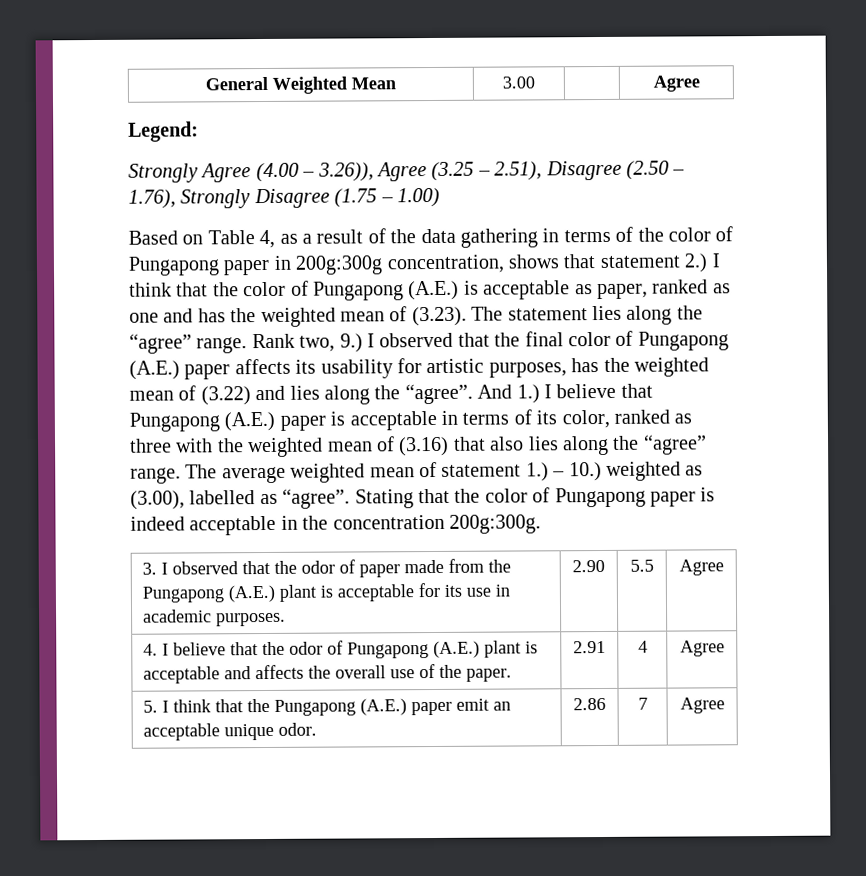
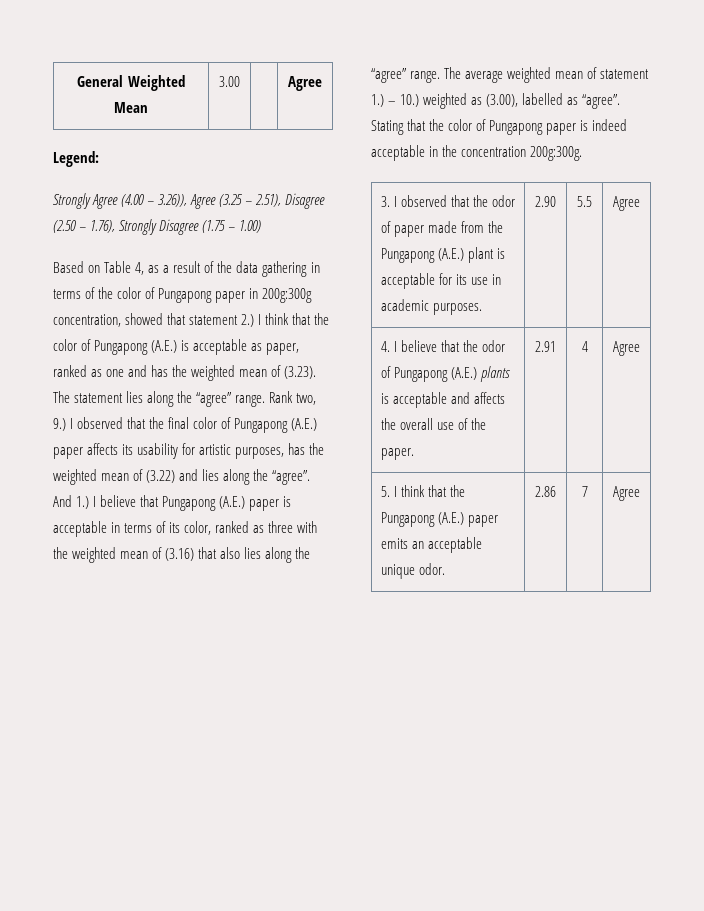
[508,254,559,269] shows -> [125,313,164,325] showed
[484,640,522,658] plant -> [479,366,510,382] plants
[456,698,490,711] emit -> [380,538,408,549] emits

